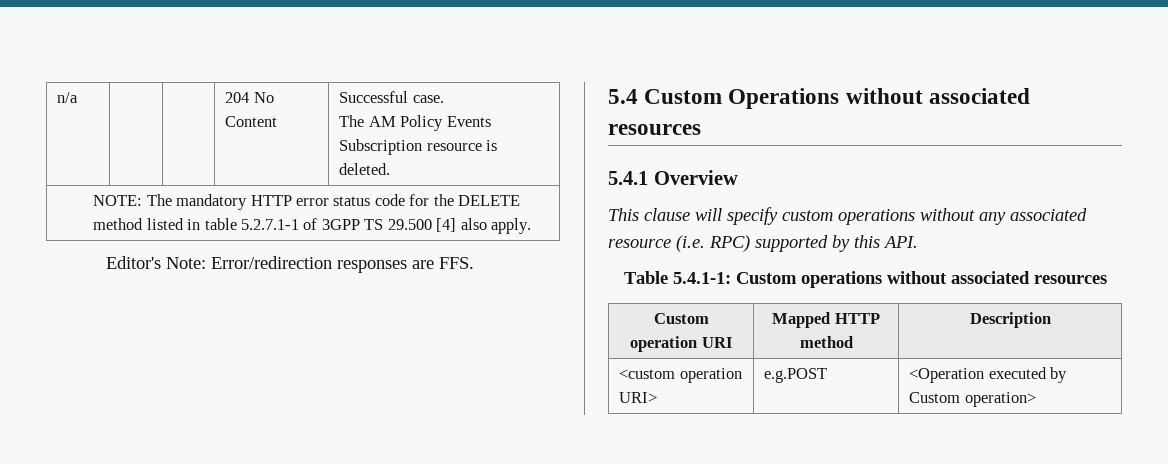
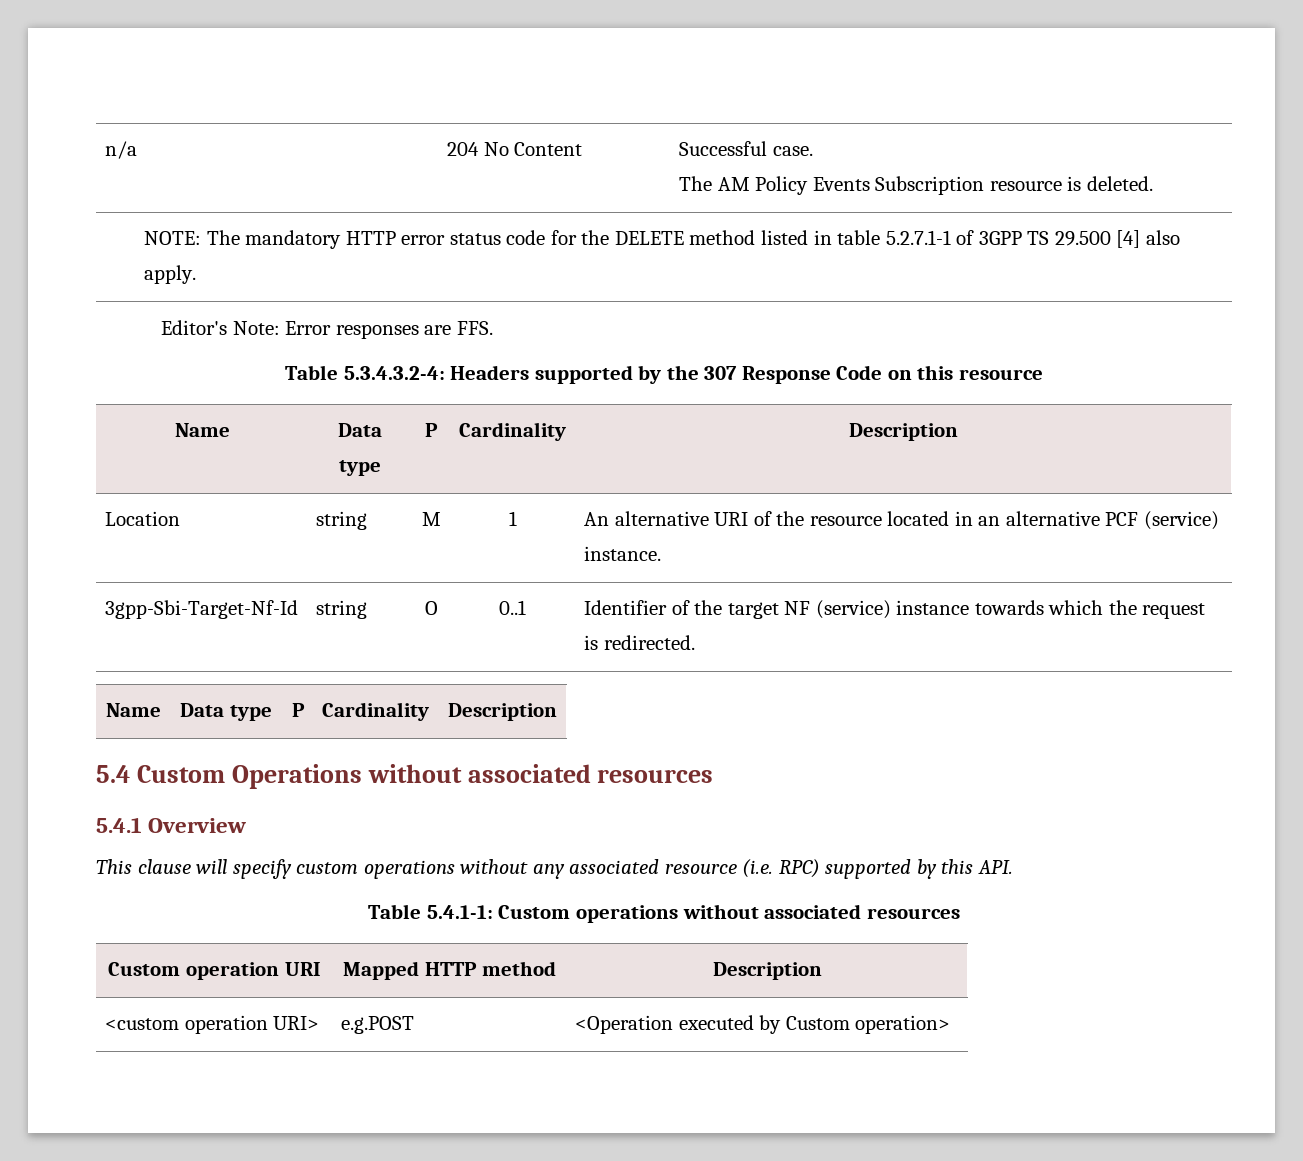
[210,256,332,269] Error/redirection -> [285,321,332,335] Error
(474, 263) none -> [285,365,1043,384] [174,423,230,437] [338,423,382,437] [339,460,381,476] [425,423,438,437] [459,422,566,441] [849,423,959,441] [104,511,180,526] [315,511,367,530] [421,512,441,526] [508,511,517,526] [583,511,1219,530] [583,546,661,561] [104,600,298,619] [315,600,367,619] [424,601,438,615] [499,600,526,615] [583,600,1206,619] [583,635,695,650] [105,703,161,717] [180,703,272,721] [291,703,305,717] [322,702,429,721] [448,703,557,721] // Table 5.3.4.3.2-4: Headers supported by the 307 Response Code on this resource // Name | Data type | P | Cardinality | Description // Location | string | M | 1 | An alternative URI of the resource located in an alternative PCF (service) instance. // 3gpp-Sbi-Target-Nf-Id | string | O | 0..1 | Identifier of the target NF (service) instance towards which the request is redirected. // Name | Data type | P | Cardinality | Description

